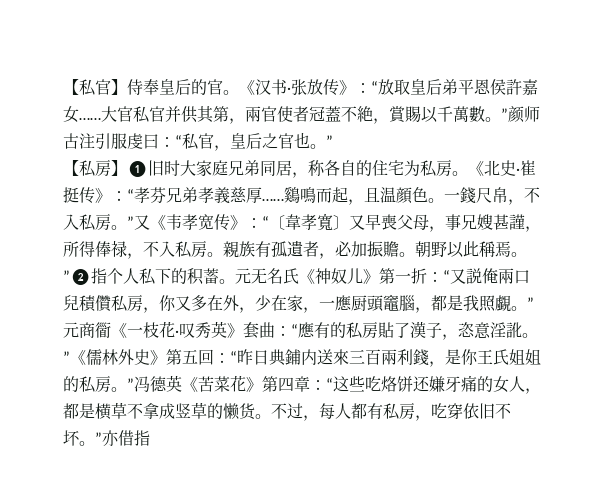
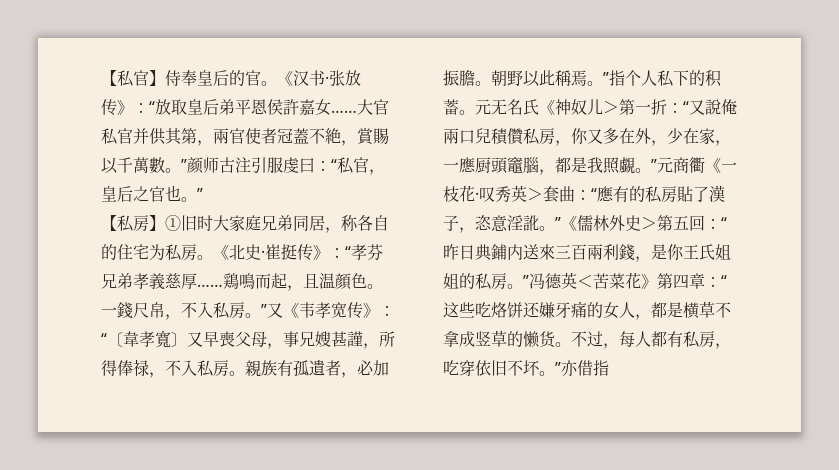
[127,161,148,177] ❶ -> [165,215,181,231] ①
[284,187,300,203] 鷄 -> [223,273,239,289] 鶏
[383,241,399,257] 贍 -> [459,70,475,86] 膽
[63,269,91,285] ”❷ -> [603,72,609,84] ”
[363,269,379,284] 》 -> [603,101,619,114] ＞
[466,268,482,284] 説 -> [705,99,721,115] 說
[95,322,111,338] 衟 -> [689,157,705,173] 衢
[227,323,243,338] 》 -> [527,188,543,201] ＞
[150,350,166,365] 》 -> [641,217,657,230] ＞
[182,377,198,392] 《 -> [577,275,593,288] ＜

